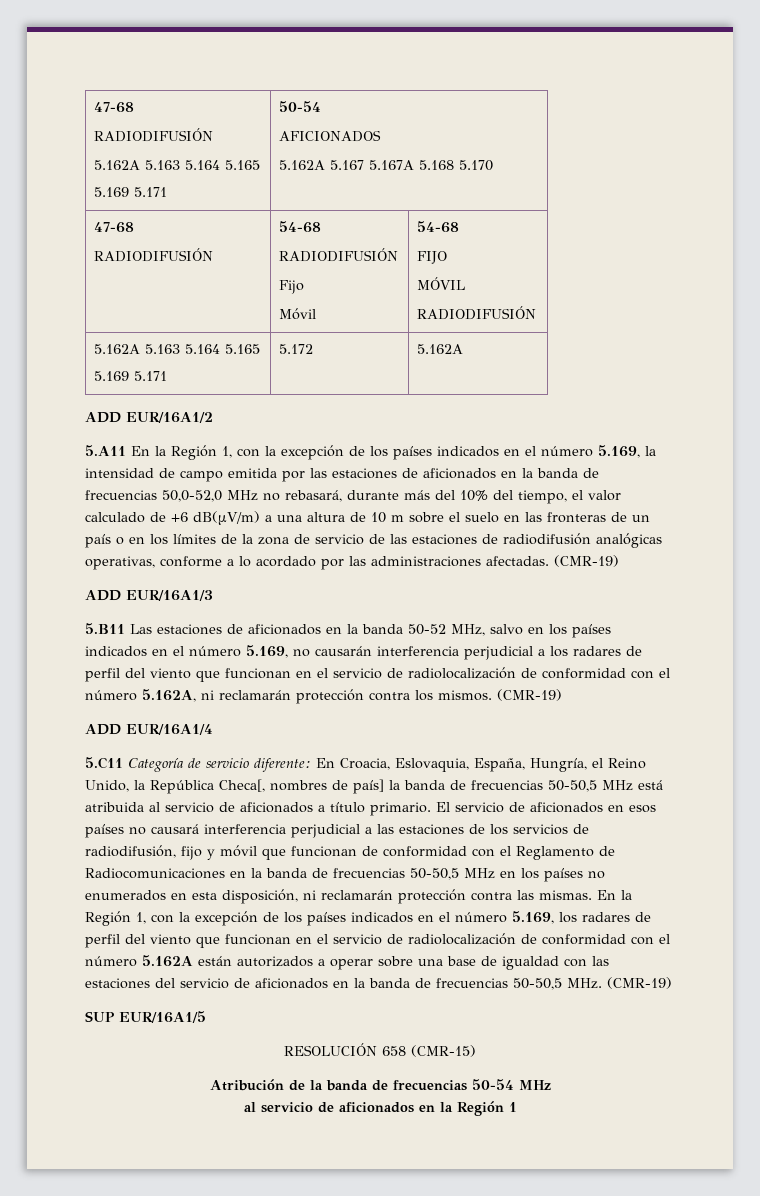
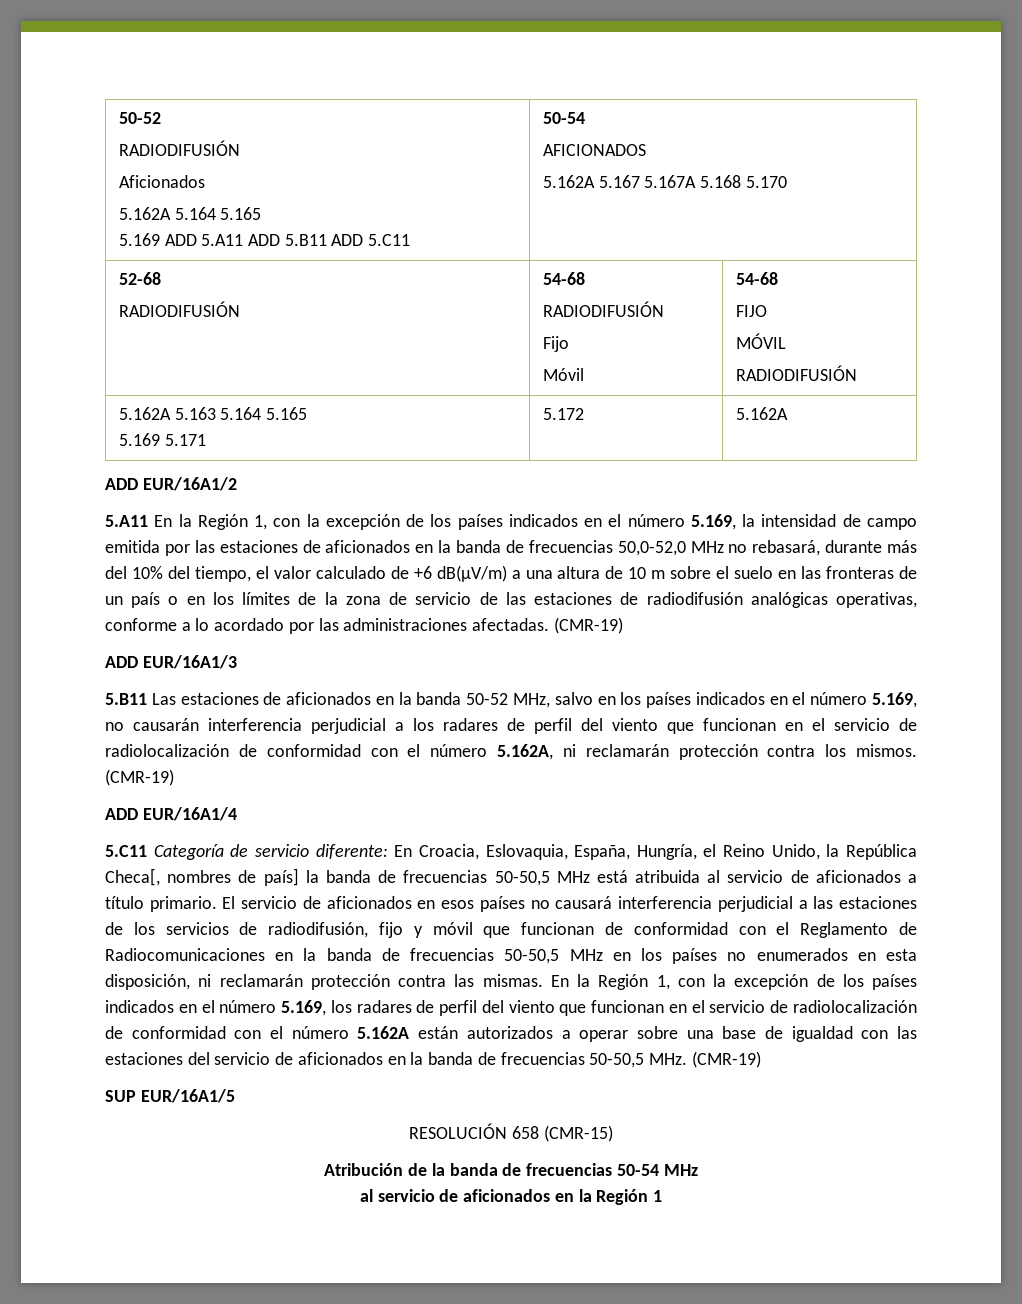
[94,102,135,113] [94,128,214,142] [94,160,261,170] [94,187,168,197] 47-68 // RADIODIFUSIÓN // 5.162A 5.163 5.164 5.165 // 5.169 5.171 -> [118,112,161,124] [118,140,240,156] [118,175,205,188] [118,207,262,220] [118,233,411,246] 50-52 // RADIODIFUSIÓN // Aficionados // 5.162A 5.164 5.165 // 5.169 ADD 5.A11 ADD 5.B11 ADD 5.C11
[94,222,135,233] 47-68 -> [118,272,161,285] 52-68

